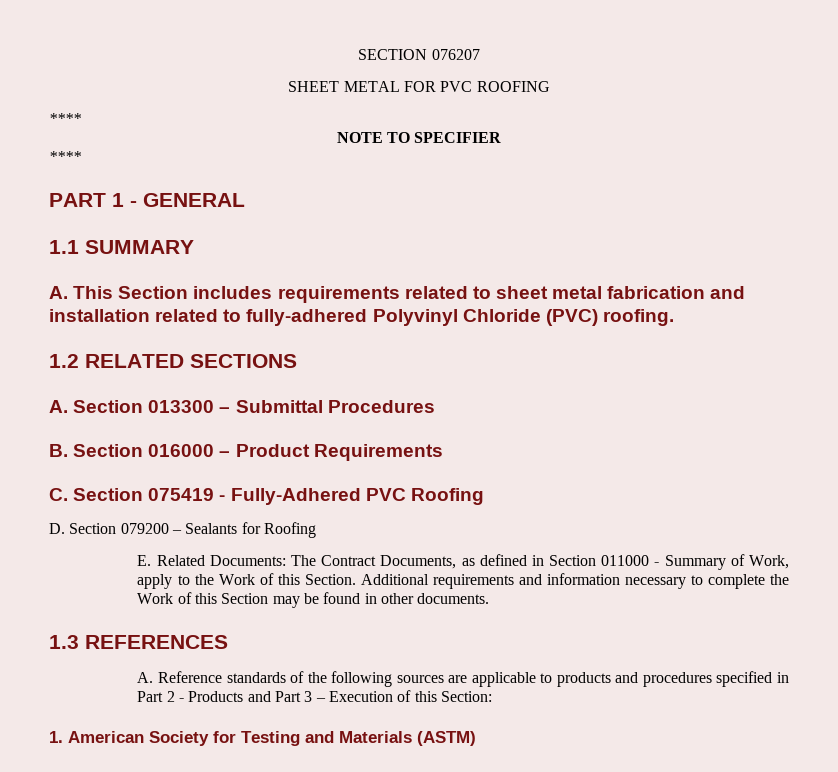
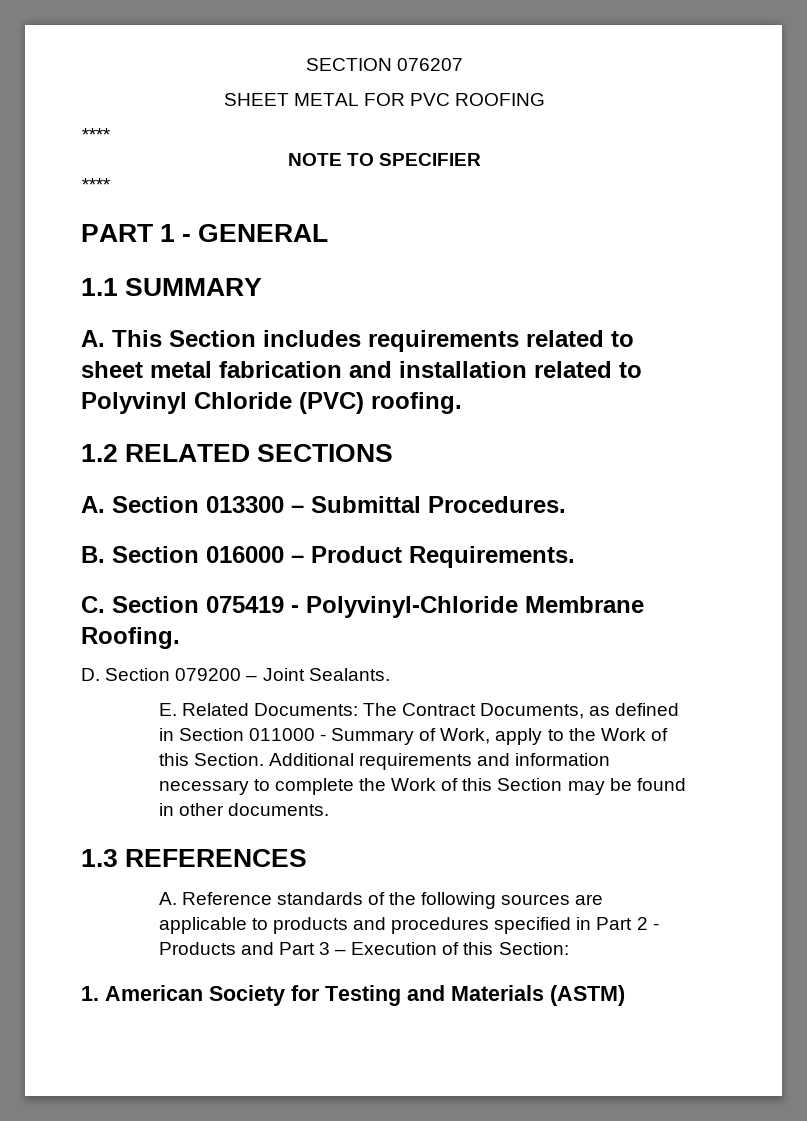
[246,309,368,326] fully-adhered -> (642, 370) none
[327,400,435,413] Procedures -> [428,496,566,513] Procedures.
[313,444,443,461] Requirements -> [409,546,575,568] Requirements.
[230,488,484,505] Fully-Adhered PVC Roofing -> [306,596,644,618] [81,627,180,649] Polyvinyl-Chloride Membrane Roofing.
[185,522,316,538] Sealants for Roofing -> [262,668,390,681] Joint Sealants.

